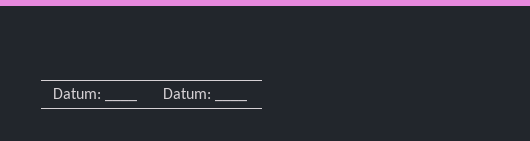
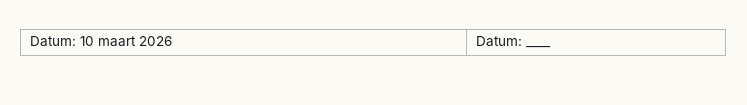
[52,88,101,99] [105,99,138,102] Datum: ____ -> [30,36,173,47] Datum: 10 maart 2026

